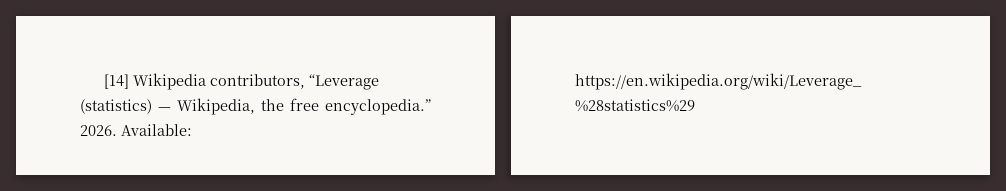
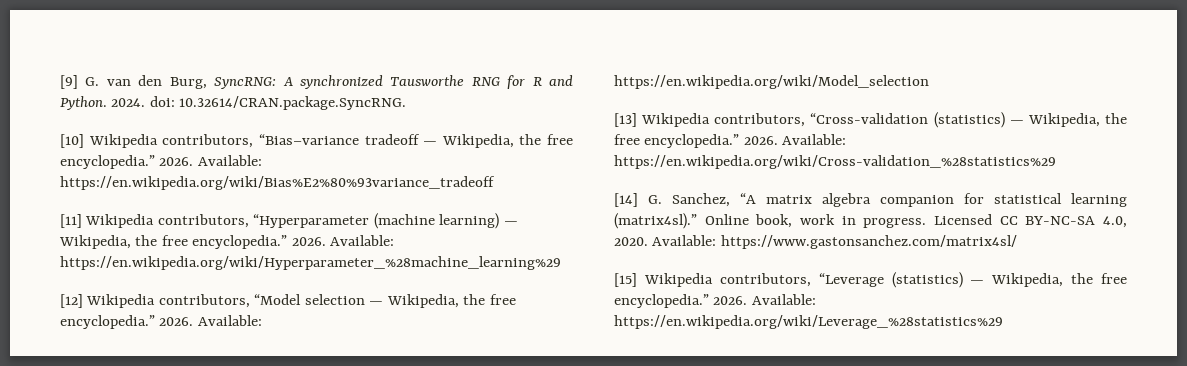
[103,74,129,89] [14] -> [60,75,573,89] [60,96,407,110] [60,134,573,148] [60,155,262,169] [60,176,495,190] [60,213,518,229] [59,235,395,249] [60,256,561,270] [60,294,516,308] [60,315,262,329] [614,75,929,89] [614,112,1127,128] [614,134,847,148] [614,155,1056,169] [614,193,1127,207] [614,213,1127,229] [614,235,1017,249] [614,273,637,287] [9] G. van den Burg, SyncRNG: A synchronized Tausworthe RNG for R and Python. 2024. doi: 10.32614/CRAN.package.SyncRNG. // [10] Wikipedia contributors, “Bias–variance tradeoff — Wikipedia, the free encyclopedia.” 2026. Available: https://en.wikipedia.org/wiki/Bias%E2%80%93variance_tradeoff // [11] Wikipedia contributors, “Hyperparameter (machine learning) — Wikipedia, the free encyclopedia.” 2026. Available: https://en.wikipedia.org/wiki/Hyperparameter_%28machine_learning%29 // [12] Wikipedia contributors, “Model selection — Wikipedia, the free encyclopedia.” 2026. Available: https://en.wikipedia.org/wiki/Model_selection // [13] Wikipedia contributors, “Cross-validation (statistics) — Wikipedia, the free encyclopedia.” 2026. Available: https://en.wikipedia.org/wiki/Cross-validation_%28statistics%29 // [14] G. Sanchez, “A matrix algebra companion for statistical learning (matrix4sl).” Online book, work in progress. Licensed CC BY-NC-SA 4.0, 2020. Available: https://www.gastonsanchez.com/matrix4sl/ // [15]

